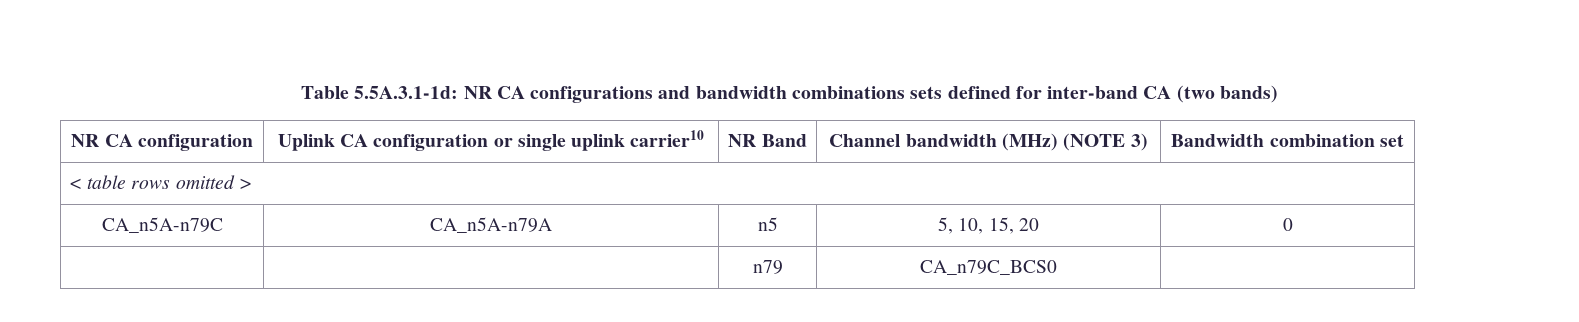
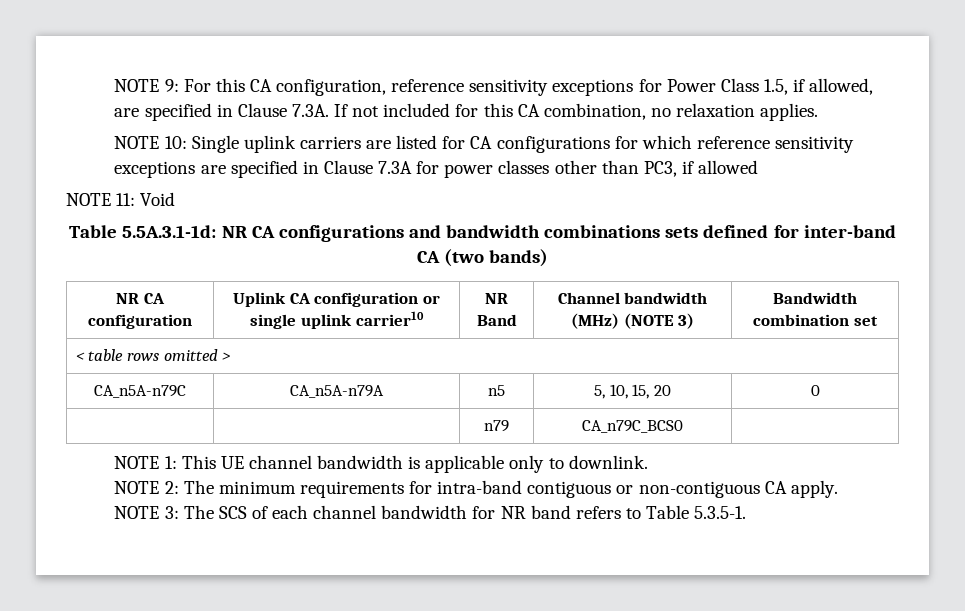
(301, 92) none -> [114,78,874,96] [114,103,819,121] [114,135,855,153] [114,160,759,178] [66,192,176,206] NOTE 9: For this CA configuration, reference sensitivity exceptions for Power Class 1.5, if allowed, are specified in Clause 7.3A. If not included for this CA combination, no relaxation applies. // NOTE 10: Single uplink carriers are listed for CA configurations for which reference sensitivity exceptions are specified in Clause 7.3A for power classes other than PC3, if allowed // NOTE 11: Void //
(1057, 267) none -> [114,455,648,473] [114,480,838,498] [114,505,747,519] // NOTE 1: This UE channel bandwidth is applicable only to downlink. // NOTE 2: The minimum requirements for intra-band contiguous or non-contiguous CA apply. // NOTE 3: The SCS of each channel bandwidth for NR band refers to Table 5.3.5-1.

